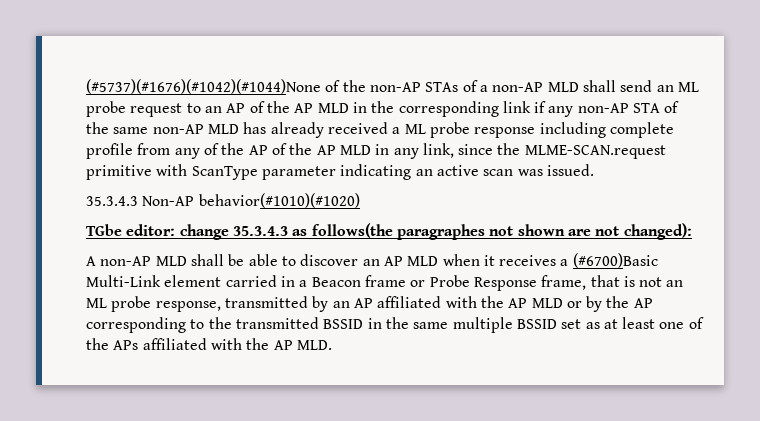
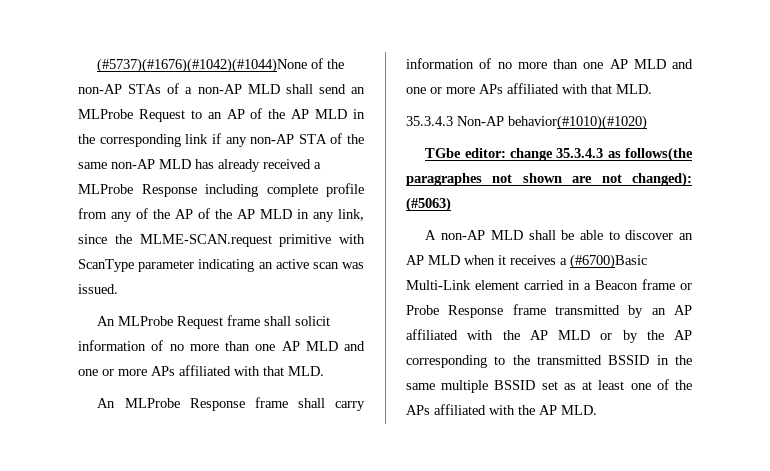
[677,82,699,92] [86,101,183,117] ML probe request -> [78,109,185,122] MLProbe Request
[404,122,536,138] ML probe response -> [78,184,197,197] MLProbe Response
(594, 170) none -> [97,315,331,329] [78,340,365,351] [78,365,324,376] [97,397,365,411] [406,58,693,69] [406,83,652,94] // An MLProbe Request frame shall solicit information of no more than one AP MLD and one or more APs affiliated with that MLD. // An MLProbe Response frame shall carry information of no more than one AP MLD and one or more APs affiliated with that MLD.
(692, 231) none -> [406,197,451,212] (#5063)
[541,275,684,290] [86,296,221,312] frame, that is not an ML probe response, -> [512,304,546,315] frame

